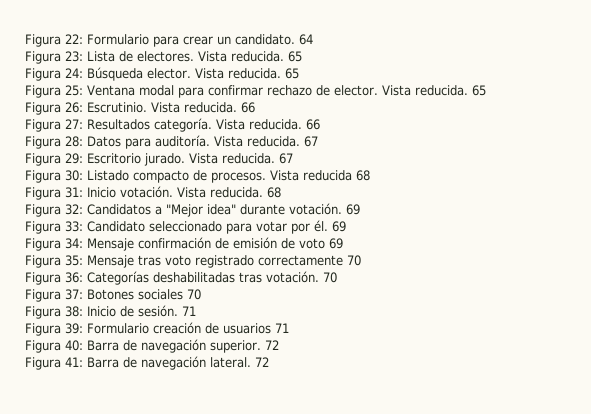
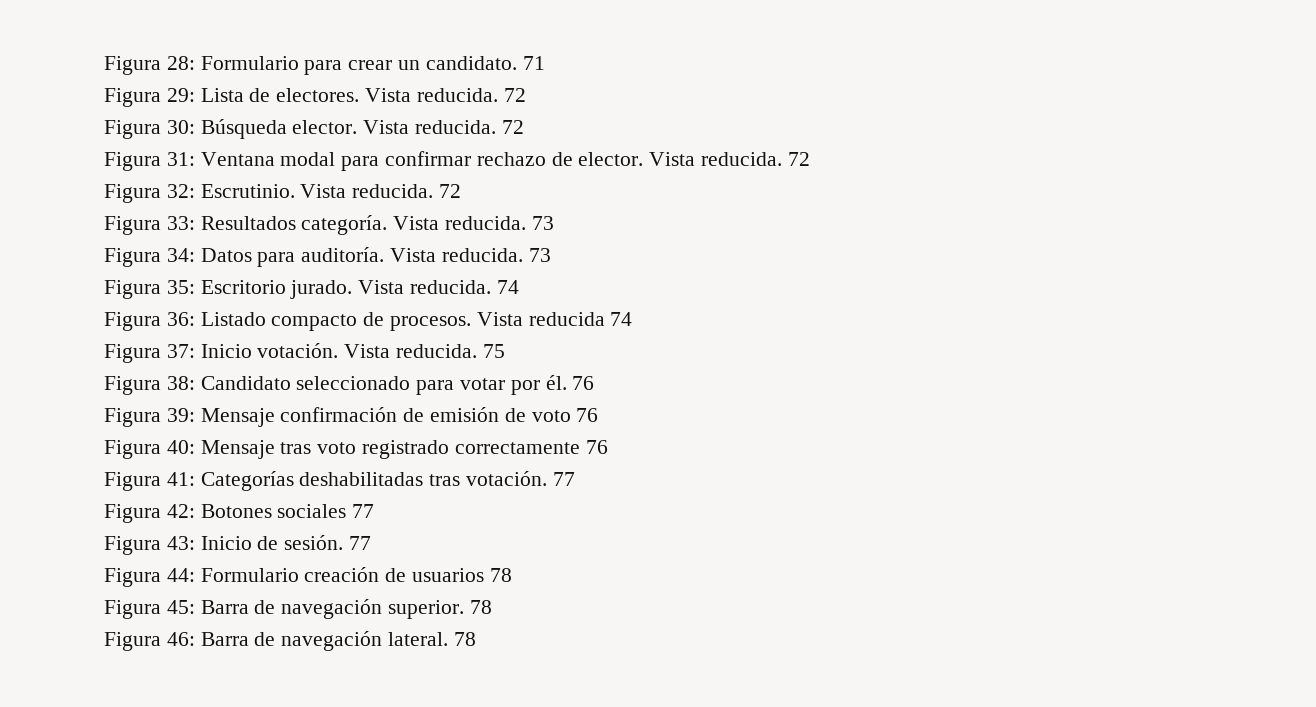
[25,34,83,47] Figura 22: -> [104,56,195,75] Figura 28:
[299,34,313,45] [25,51,83,64] 64 // Figura 23: -> [522,56,545,70] [104,88,195,107] 71 // Figura 29:
[288,51,302,62] [25,68,83,81] 65 // Figura 24: -> [503,88,526,102] [104,120,195,139] 72 // Figura 30:
[284,68,299,79] [25,85,83,98] 65 // Figura 25: -> [501,120,524,134] [104,152,195,171] 72 // Figura 31:
[471,85,486,96] [25,102,83,115] 65 // Figura 26: -> [787,152,810,166] [104,184,195,203] 72 // Figura 32:
[241,102,255,113] [25,119,83,132] 66 // Figura 27: -> [439,184,462,198] [104,216,195,235] 72 // Figura 33:
[306,119,320,130] [25,136,83,149] 66 // Figura 28: -> [531,216,554,230] [104,248,195,267] 73 // Figura 34:
[304,136,318,147] [25,153,83,166] 67 // Figura 29: -> [528,248,551,262] [104,280,195,299] 73 // Figura 35:
[279,153,293,164] [25,170,83,183] 67 // Figura 30: -> [496,280,519,294] [104,312,195,331] 74 // Figura 36:
[356,170,370,181] [25,187,83,200] 68 // Figura 31: -> [610,312,633,326] [104,344,195,363] 74 // Figura 37:
[267,187,281,198] [25,203,360,217] [25,221,83,234] 68 // Figura 32: Candidatos a "Mejor idea" durante votación. 69 // Figura 33: -> [482,344,505,358] [104,376,195,395] 75 // Figura 38:
[332,221,346,232] [25,238,83,251] 69 // Figura 34: -> [572,376,595,390] [104,408,195,427] 76 // Figura 39:
[329,238,343,249] [25,255,83,268] 69 // Figura 35: -> [576,408,599,422] [104,440,195,459] 76 // Figura 40:
[347,255,361,266] [25,272,83,285] 70 // Figura 36: -> [585,440,608,454] [104,472,195,491] 76 // Figura 41:
[323,272,337,283] [25,289,83,302] 70 // Figura 37: -> [552,472,575,486] [104,504,195,523] 77 // Figura 42:
[187,289,201,300] [25,306,83,319] 70 // Figura 38: -> [352,504,375,518] [104,536,195,555] 77 // Figura 43:
[182,306,196,316] [25,323,83,336] 71 // Figura 39: -> [349,536,372,550] [104,568,195,587] 77 // Figura 44:
[275,323,289,333] [25,340,83,353] 71 // Figura 40: -> [489,568,512,582] [104,600,195,619] 78 // Figura 45:
[264,340,279,350] [25,357,83,370] 72 // Figura 41: -> [469,600,492,614] [104,632,195,651] 78 // Figura 46:
[255,357,269,367] 72 -> [453,632,476,646] 78

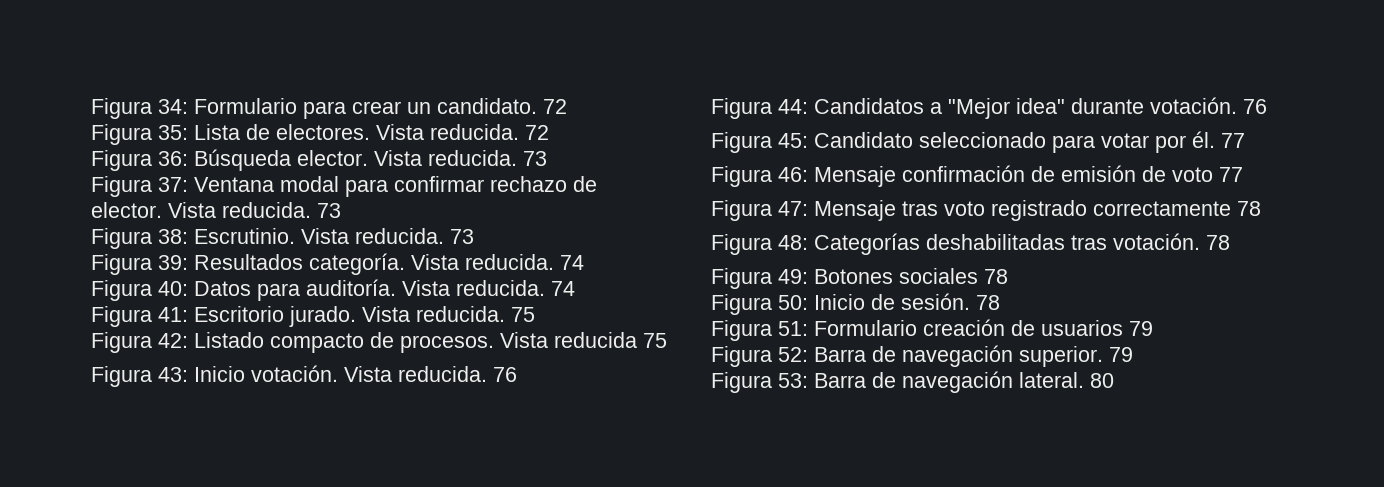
[104,56,195,75] Figura 28: -> [91,98,188,119] Figura 34:
[522,56,545,70] [104,88,195,107] 71 // Figura 29: -> [543,99,567,114] [91,124,188,145] 72 // Figura 35:
[166,120,195,134] 30: -> [158,151,188,166] 36:
[501,120,524,134] [104,152,195,171] 72 // Figura 31: -> [523,151,547,166] [91,176,188,197] 73 // Figura 37:
[787,152,810,166] [104,184,195,203] 72 // Figura 32: -> [317,203,341,218] [91,228,188,249] 73 // Figura 38:
[439,184,462,198] [104,215,554,235] [104,248,195,267] 72 // Figura 33: Resultados categoría. Vista reducida. 73 // Figura 34: -> [450,229,474,244] [91,253,584,275] [91,280,188,301] 73 // Figura 39: Resultados categoría. Vista reducida. 74 // Figura 40:
[528,248,551,262] [104,280,195,299] 73 // Figura 35: -> [551,281,575,296] [91,306,188,327] 74 // Figura 41:
[496,280,519,294] [104,312,195,331] 74 // Figura 36: -> [511,307,535,322] [91,332,188,353] 75 // Figura 42:
[610,312,633,326] [104,344,195,363] 74 // Figura 37: -> [643,333,667,348] [91,366,188,387] 75 // Figura 43:
[482,344,505,358] [104,376,195,395] 75 // Figura 38: -> [493,367,517,382] [711,97,1267,119] [711,132,808,153] 76 // Figura 44: Candidatos a "Mejor idea" durante votación. 76 // Figura 45:
[572,376,595,390] [104,408,195,427] 76 // Figura 39: -> [1221,133,1245,148] [711,166,808,187] 77 // Figura 46:
[576,408,599,422] [104,440,195,459] 76 // Figura 40: -> [1219,167,1243,182] [711,200,808,221] 77 // Figura 47:
[585,440,608,454] [104,472,195,491] 76 // Figura 41: -> [1237,201,1261,216] [711,234,808,255] 78 // Figura 48:
[552,472,575,486] [104,504,195,523] 77 // Figura 42: -> [1206,235,1230,250] [711,268,808,289] 78 // Figura 49:
[352,504,375,518] [104,536,195,555] 77 // Figura 43: -> [984,269,1008,284] [711,294,808,315] 78 // Figura 50:
[349,536,372,550] [104,568,195,587] 77 // Figura 44: -> [976,295,1000,310] [711,320,808,341] 78 // Figura 51:
[489,568,512,582] [104,600,195,619] 78 // Figura 45: -> [1129,321,1153,336] [711,346,808,367] 79 // Figura 52:
[469,600,492,614] [104,632,195,651] 78 // Figura 46: -> [1109,347,1133,362] [711,372,808,393] 79 // Figura 53:
[453,632,476,646] 78 -> [1090,373,1114,388] 80

